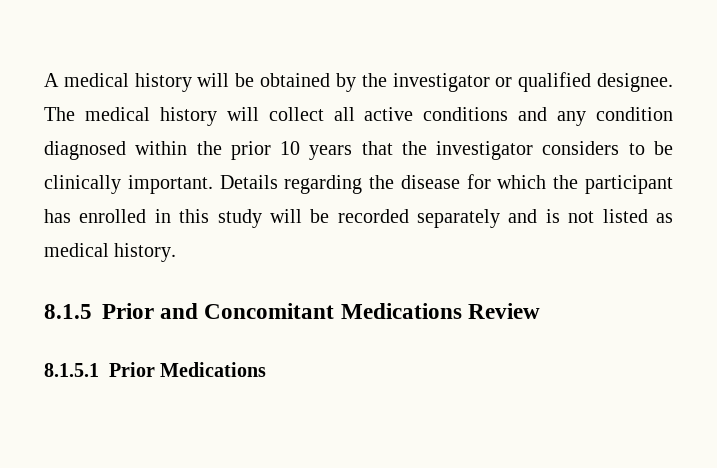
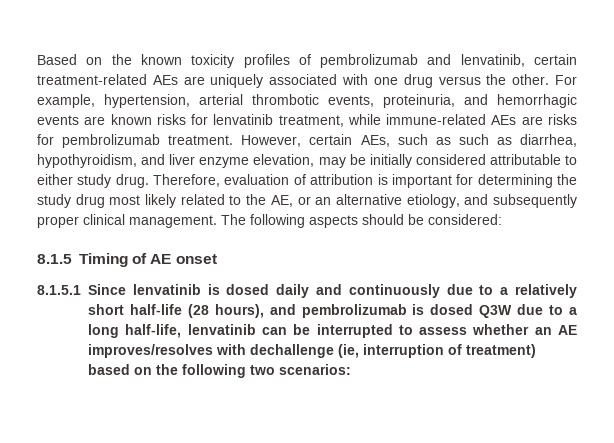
[44,72,673,92] [44,107,673,126] [44,141,673,160] [44,174,673,194] [44,209,673,228] [44,243,177,262] [44,303,540,319] [44,362,267,377] A medical history will be obtained by the investigator or qualified designee. The medical history will collect all active conditions and any condition diagnosed within the prior 10 years that the investigator considers to be clinically important. Details regarding the disease for which the participant has enrolled in this study will be recorded separately and is not listed as medical history. // 8.1.5 Prior and Concomitant Medications Review // 8.1.5.1 Prior Medications -> [37,54,577,68] [37,74,577,88] [37,94,577,108] [37,114,577,127] [37,134,578,148] [37,154,578,168] [37,174,578,188] [37,194,577,208] [37,214,502,228] [37,253,217,267] [37,284,578,298] [88,304,578,318] [88,324,577,338] [88,344,536,358] [88,364,351,378] Based on the known toxicity profiles of pembrolizumab and lenvatinib, certain treatment-related AEs are uniquely associated with one drug versus the other. For example, hypertension, arterial thrombotic events, proteinuria, and hemorrhagic events are known risks for lenvatinib treatment, while immune-related AEs are risks for pembrolizumab treatment. However, certain AEs, such as such as diarrhea, hypothyroidism, and liver enzyme elevation, may be initially considered attributable to either study drug. Therefore, evaluation of attribution is important for determining the study drug most likely related to the AE, or an alternative etiology, and subsequently proper clinical management. The following aspects should be considered: // 8.1.5 Timing of AE onset // 8.1.5.1 Since lenvatinib is dosed daily and continuously due to a relatively short half-life (28 hours), and pembrolizumab is dosed Q3W due to a long half-life, lenvatinib can be interrupted to assess whether an AE improves/resolves with dechallenge (ie, interruption of treatment) based on the following two scenarios:

